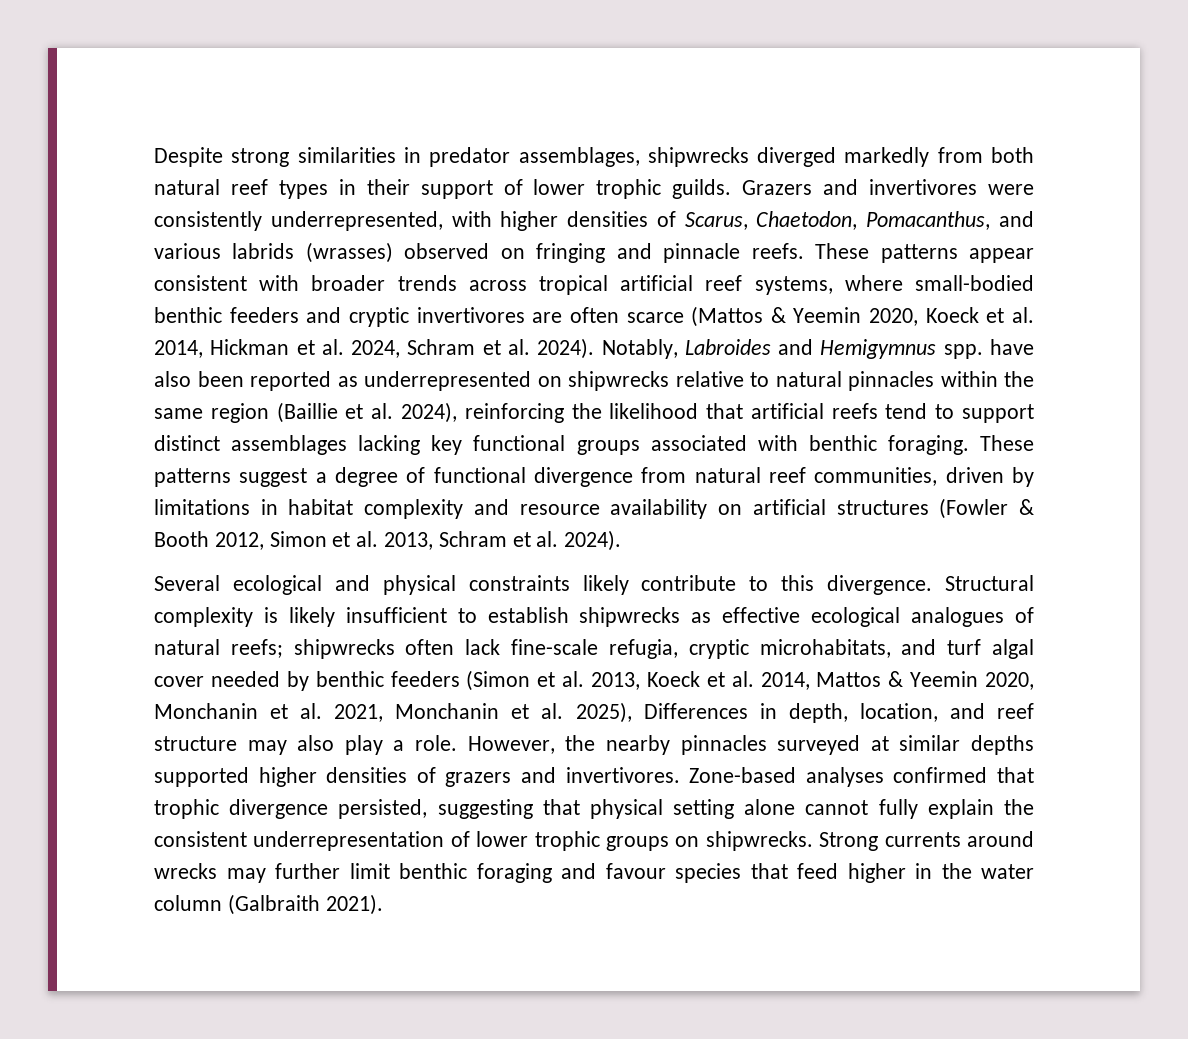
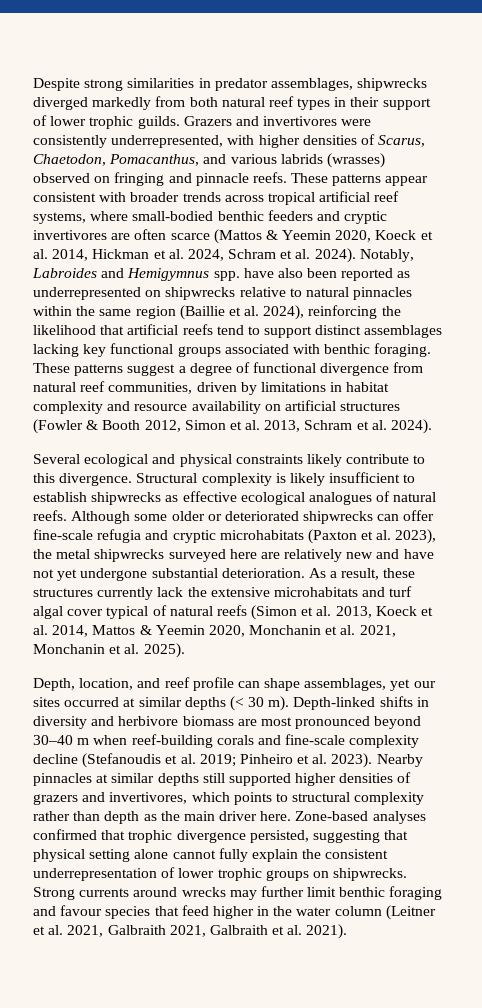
[230,639,1035,659] [154,671,460,691] reefs; shipwrecks often lack fine-scale refugia, cryptic microhabitats, and turf algal cover needed by benthic feeders -> [33,510,435,524] [33,529,437,544] [33,549,434,562] [33,568,416,581] [33,586,413,600] [33,605,247,619] reefs. Although some older or deteriorated shipwrecks can offer fine-scale refugia and cryptic microhabitats (Paxton et al. 2023), the metal shipwrecks surveyed here are relatively new and have not yet undergone substantial deterioration. As a result, these structures currently lack the extensive microhabitats and turf algal cover typical of natural reefs
[575,702,1034,723] [154,735,1035,755] 2025), Differences in depth, location, and reef structure may also play a role. However, the nearby pinnacles surveyed at similar depths -> [143,643,185,658] [33,677,436,691] [33,696,429,711] [33,716,422,729] [33,734,420,748] [33,753,423,768] [33,773,225,786] 2025). // Depth, location, and reef profile can shape assemblages, yet our sites occurred at similar depths (< 30 m). Depth-linked shifts in diversity and herbivore biomass are most pronounced beyond 30–40 m when reef-building corals and fine-scale complexity decline (Stefanoudis et al. 2019; Pinheiro et al. 2023). Nearby pinnacles at similar depths still
[565,767,680,783] invertivores. -> [109,792,425,805] [33,811,292,824] invertivores, which points to structural complexity rather than depth as the main driver here.
[227,894,320,915] (Galbraith -> [385,905,436,920] [33,925,303,937] (Leitner et al. 2021, Galbraith 2021, Galbraith et al.

